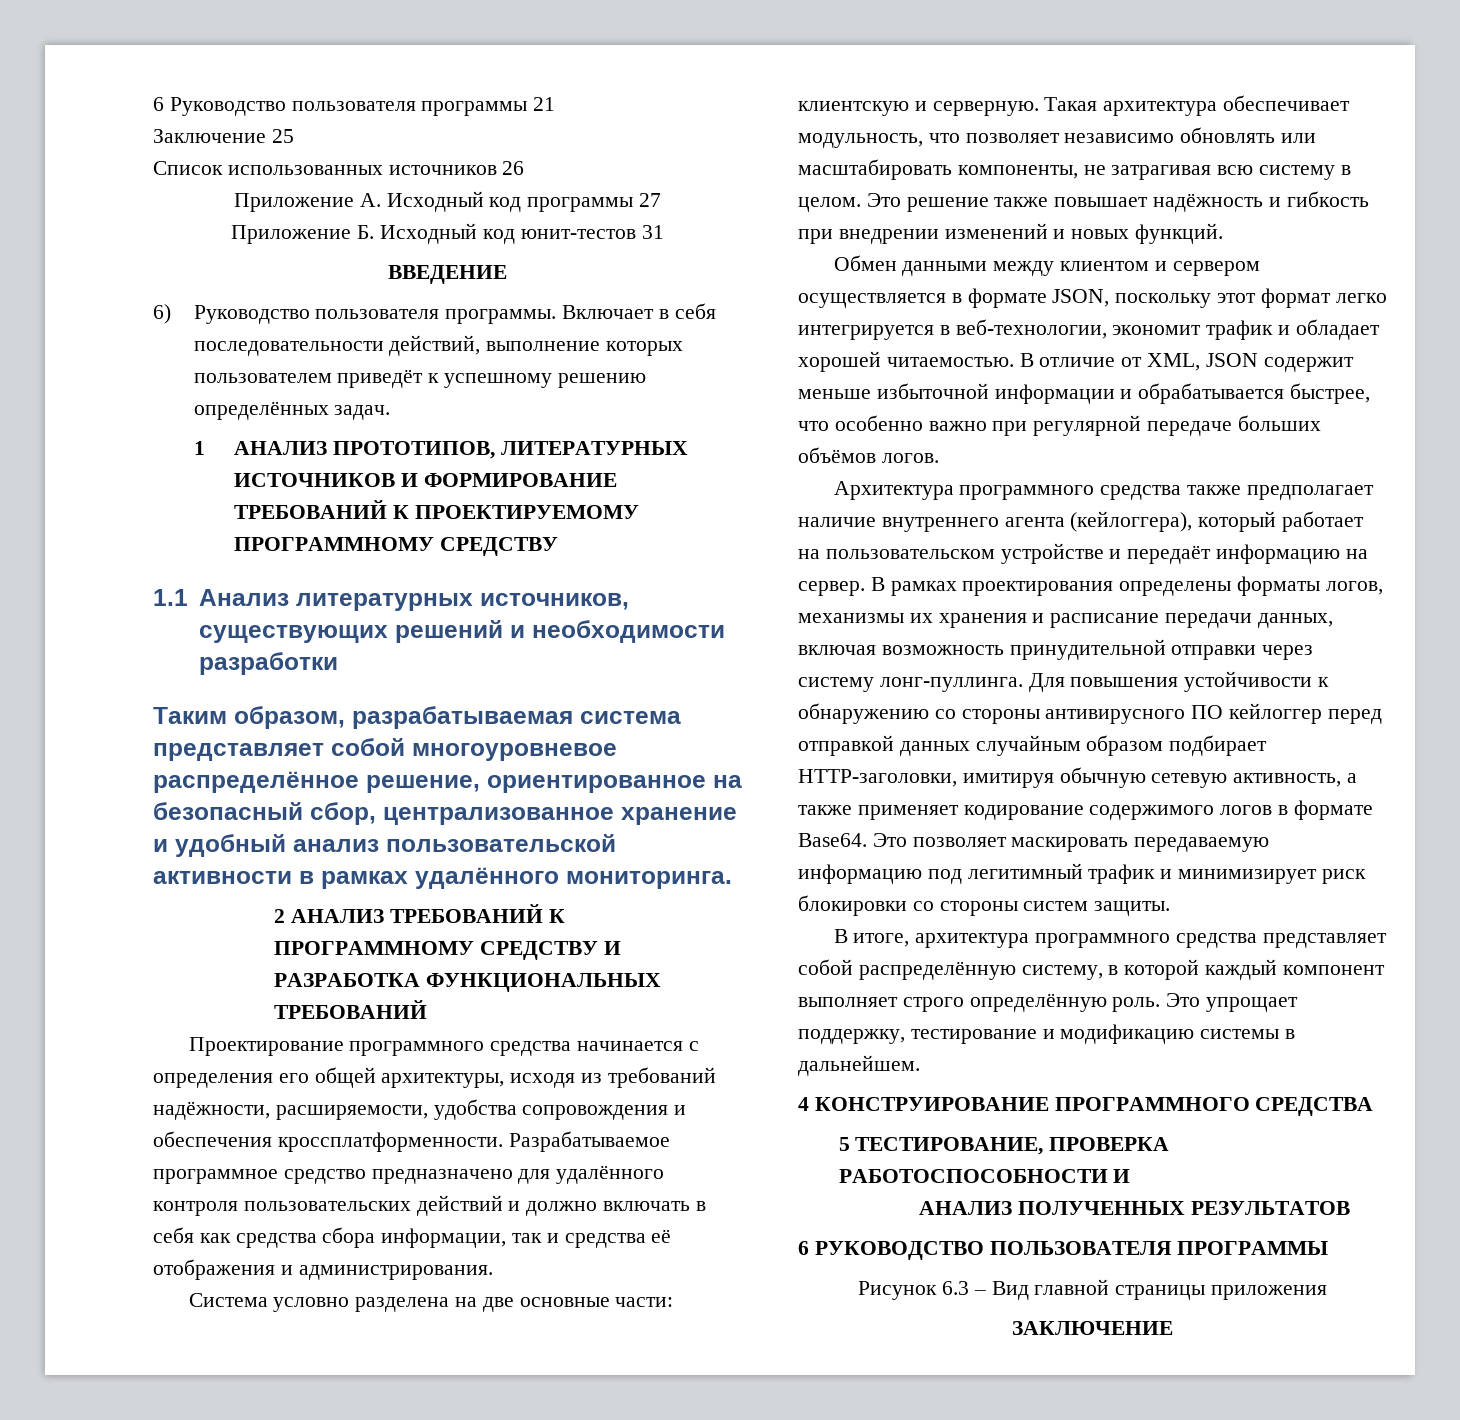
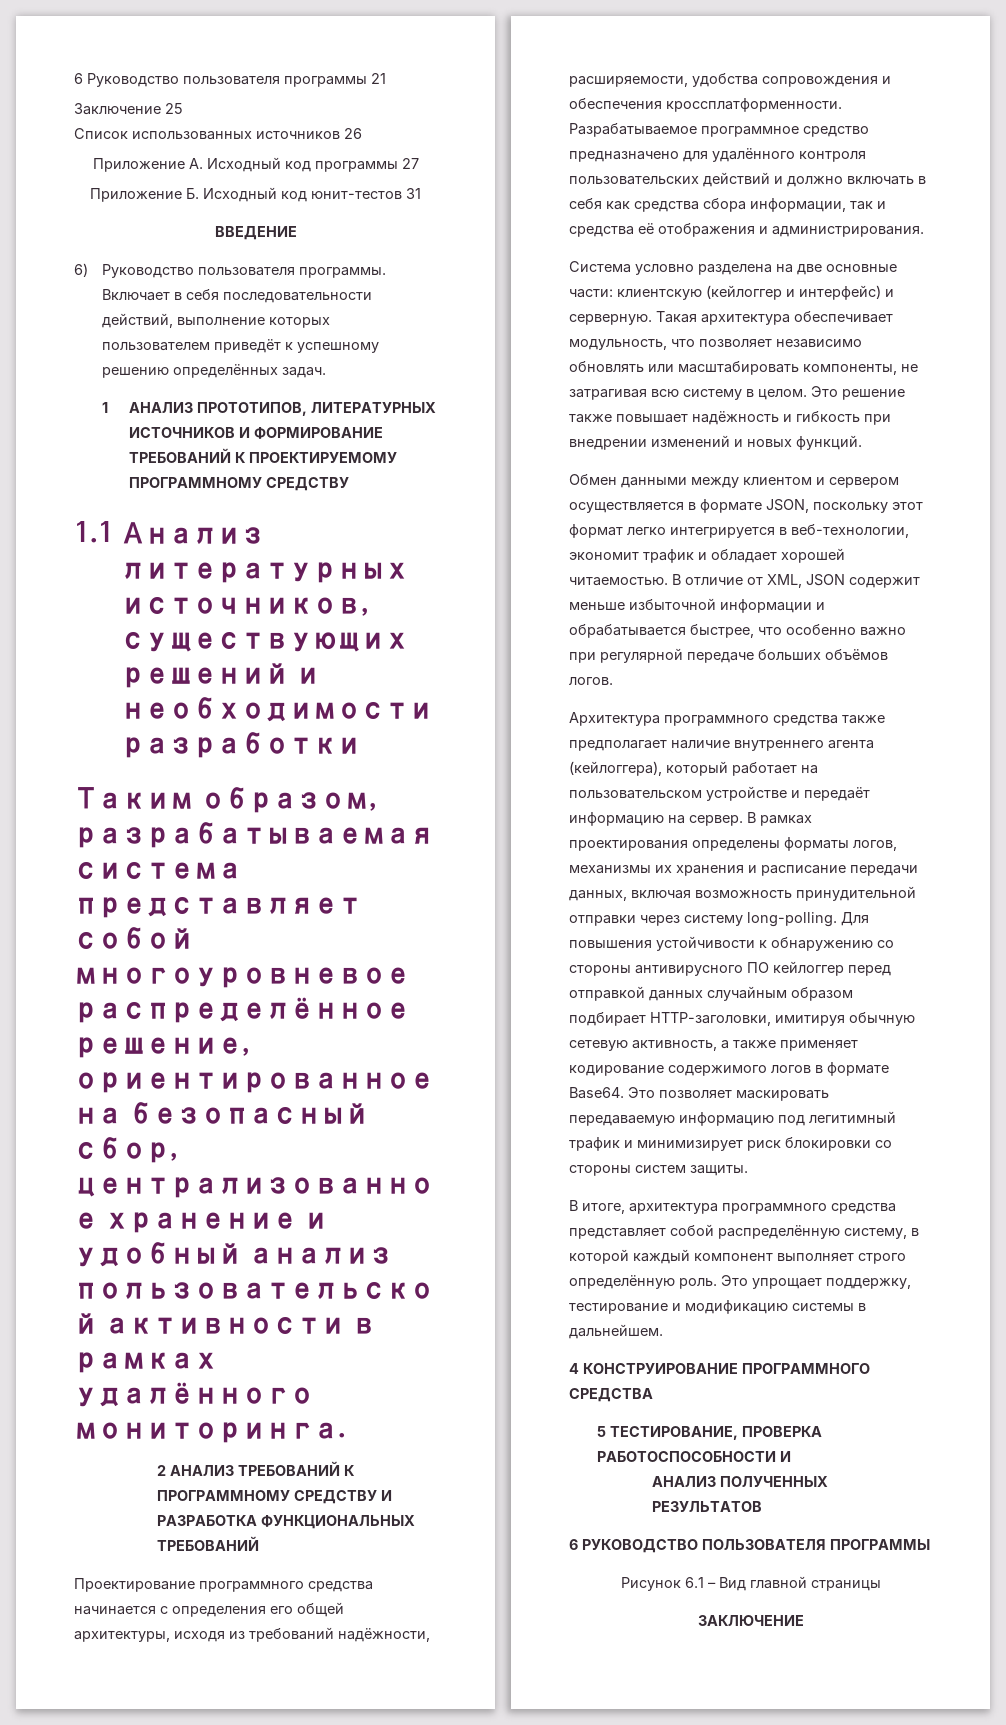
(909, 108) none -> [706,285,881,300] (кейлоггер и интерфейс)
[879,677,1023,692] лонг-пуллинга. -> [747,912,837,927] long-polling.
[941,1281,969,1295] 6.3 -> [684,1577,704,1588] 6.1
[1210,1285,1327,1300] приложения -> (881, 1585) none

